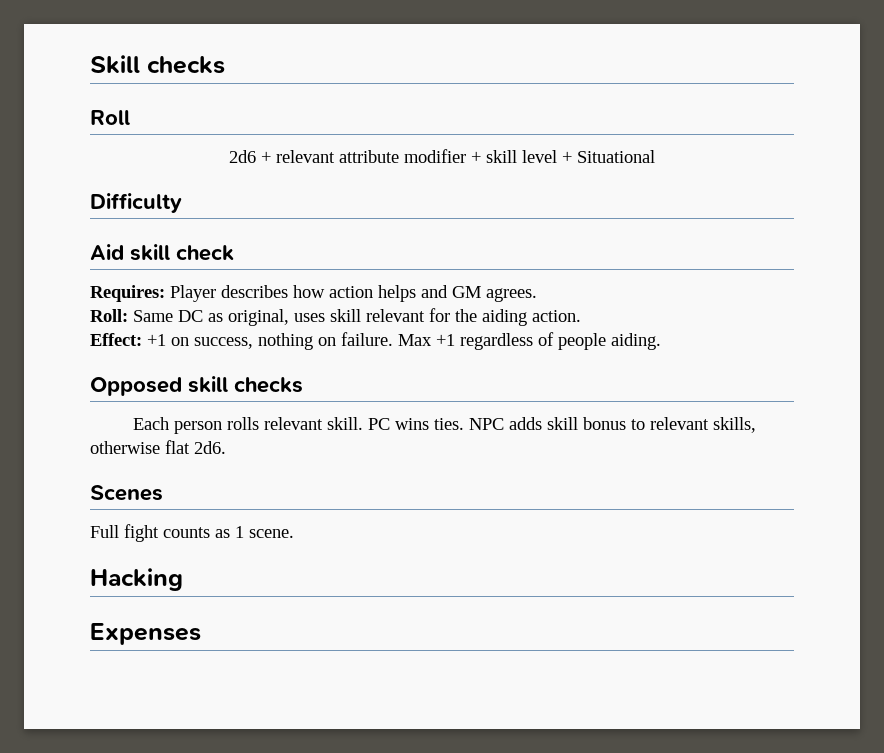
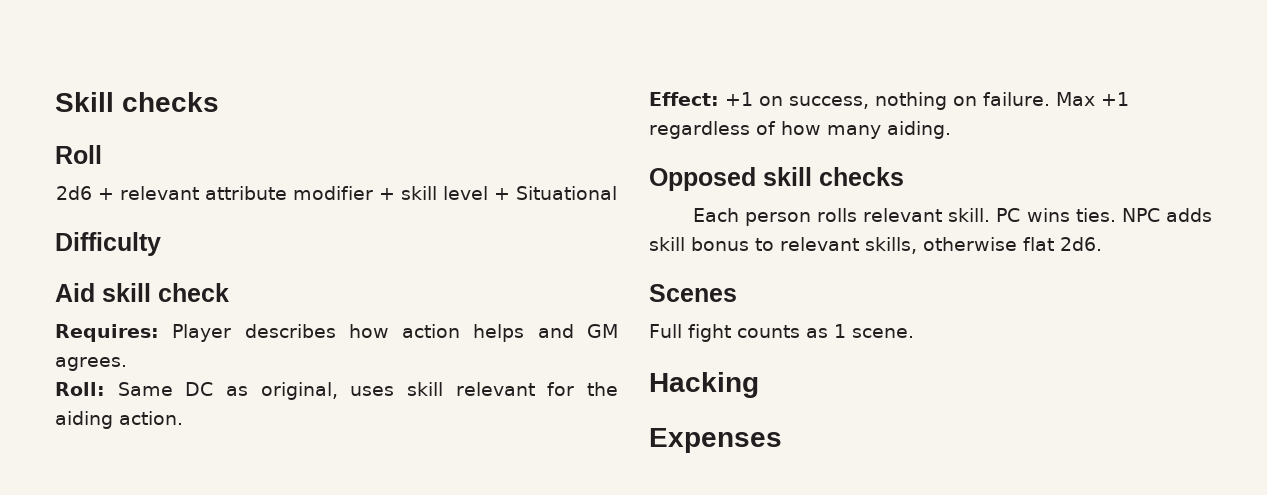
[558,333,606,350] people -> [781,121,881,139] how many

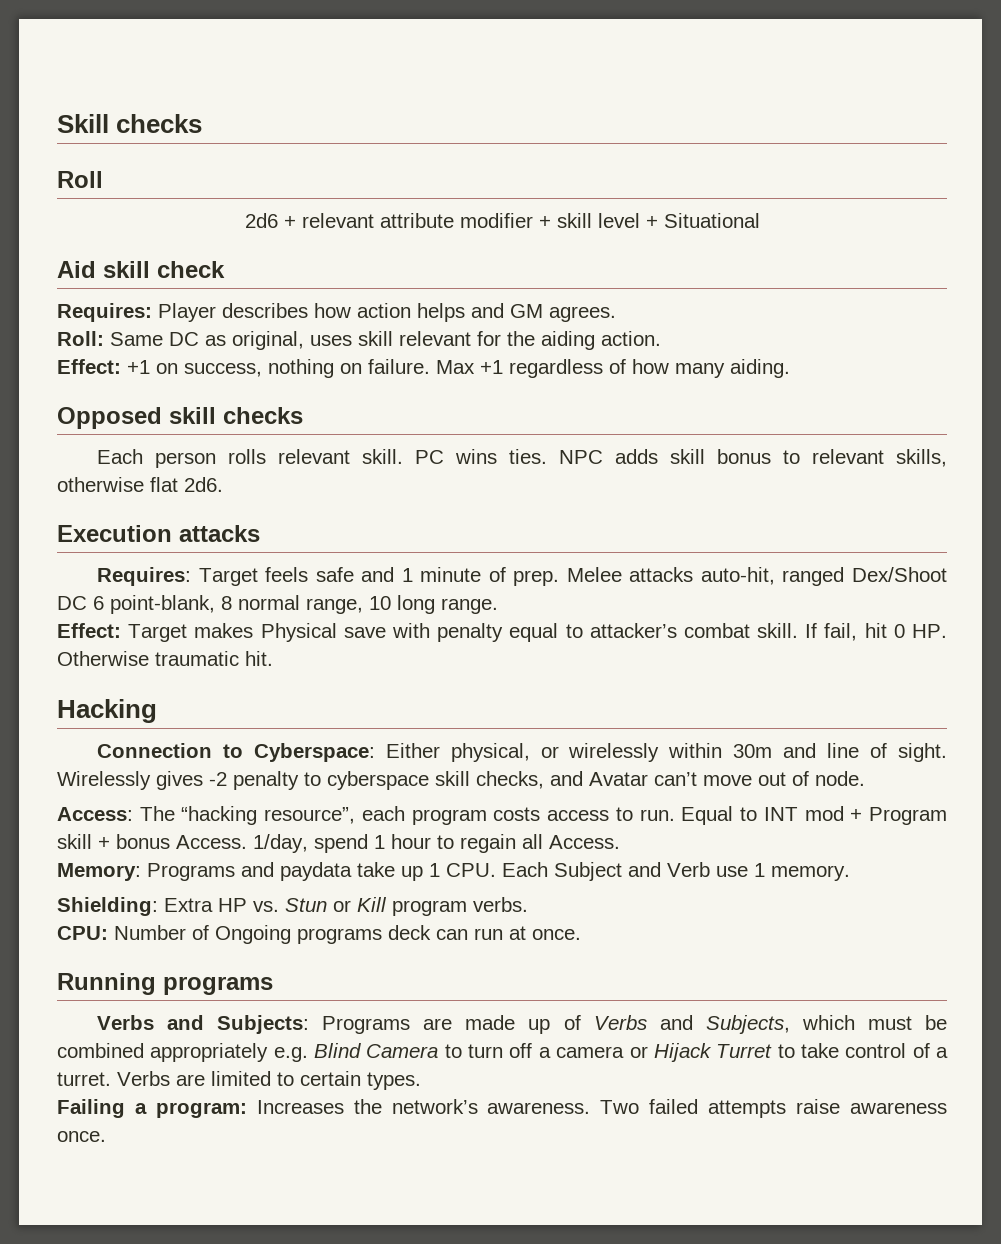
[55,232,161,256] // Difficulty -> (760, 220) none
[649,284,737,302] [649,324,914,342] [649,372,759,398] [649,428,782,453] Scenes // Full fight counts as 1 scene. // Hacking // Expenses -> [57,525,260,542] [96,567,947,586] [57,595,498,614] [57,623,947,642] [57,651,273,666] [57,699,157,723] [96,743,947,762] [57,771,865,790] [57,806,948,825] [57,834,620,853] [57,862,850,881] [57,897,528,916] [57,925,581,944] [57,973,273,995] [96,1015,947,1034] [57,1043,949,1062] [57,1071,421,1090] [57,1099,947,1118] [57,1131,106,1142] Execution attacks // Requires: Target feels safe and 1 minute of prep. Melee attacks auto-hit, ranged Dex/Shoot DC 6 point-blank, 8 normal range, 10 long range. // Effect: Target makes Physical save with penalty equal to attacker’s combat skill. If fail, hit 0 HP. Otherwise traumatic hit. // Hacking // Connection to Cyberspace: Either physical, or wirelessly within 30m and line of sight. Wirelessly gives -2 penalty to cyberspace skill checks, and Avatar can’t move out of node. // Access: The “hacking resource”, each program costs access to run. Equal to INT mod + Program skill + bonus Access. 1/day, spend 1 hour to regain all Access. // Memory: Programs and paydata take up 1 CPU. Each Subject and Verb use 1 memory. // Shielding: Extra HP vs. Stun or Kill program verbs. // CPU: Number of Ongoing programs deck can run at once. // Running programs // Verbs and Subjects: Programs are made up of Verbs and Subjects, which must be combined appropriately e.g. Blind Camera to turn off a camera or Hijack Turret to take control of a turret. Verbs are limited to certain types. // Failing a program: Increases the network’s awareness. Two failed attempts raise awareness once.

